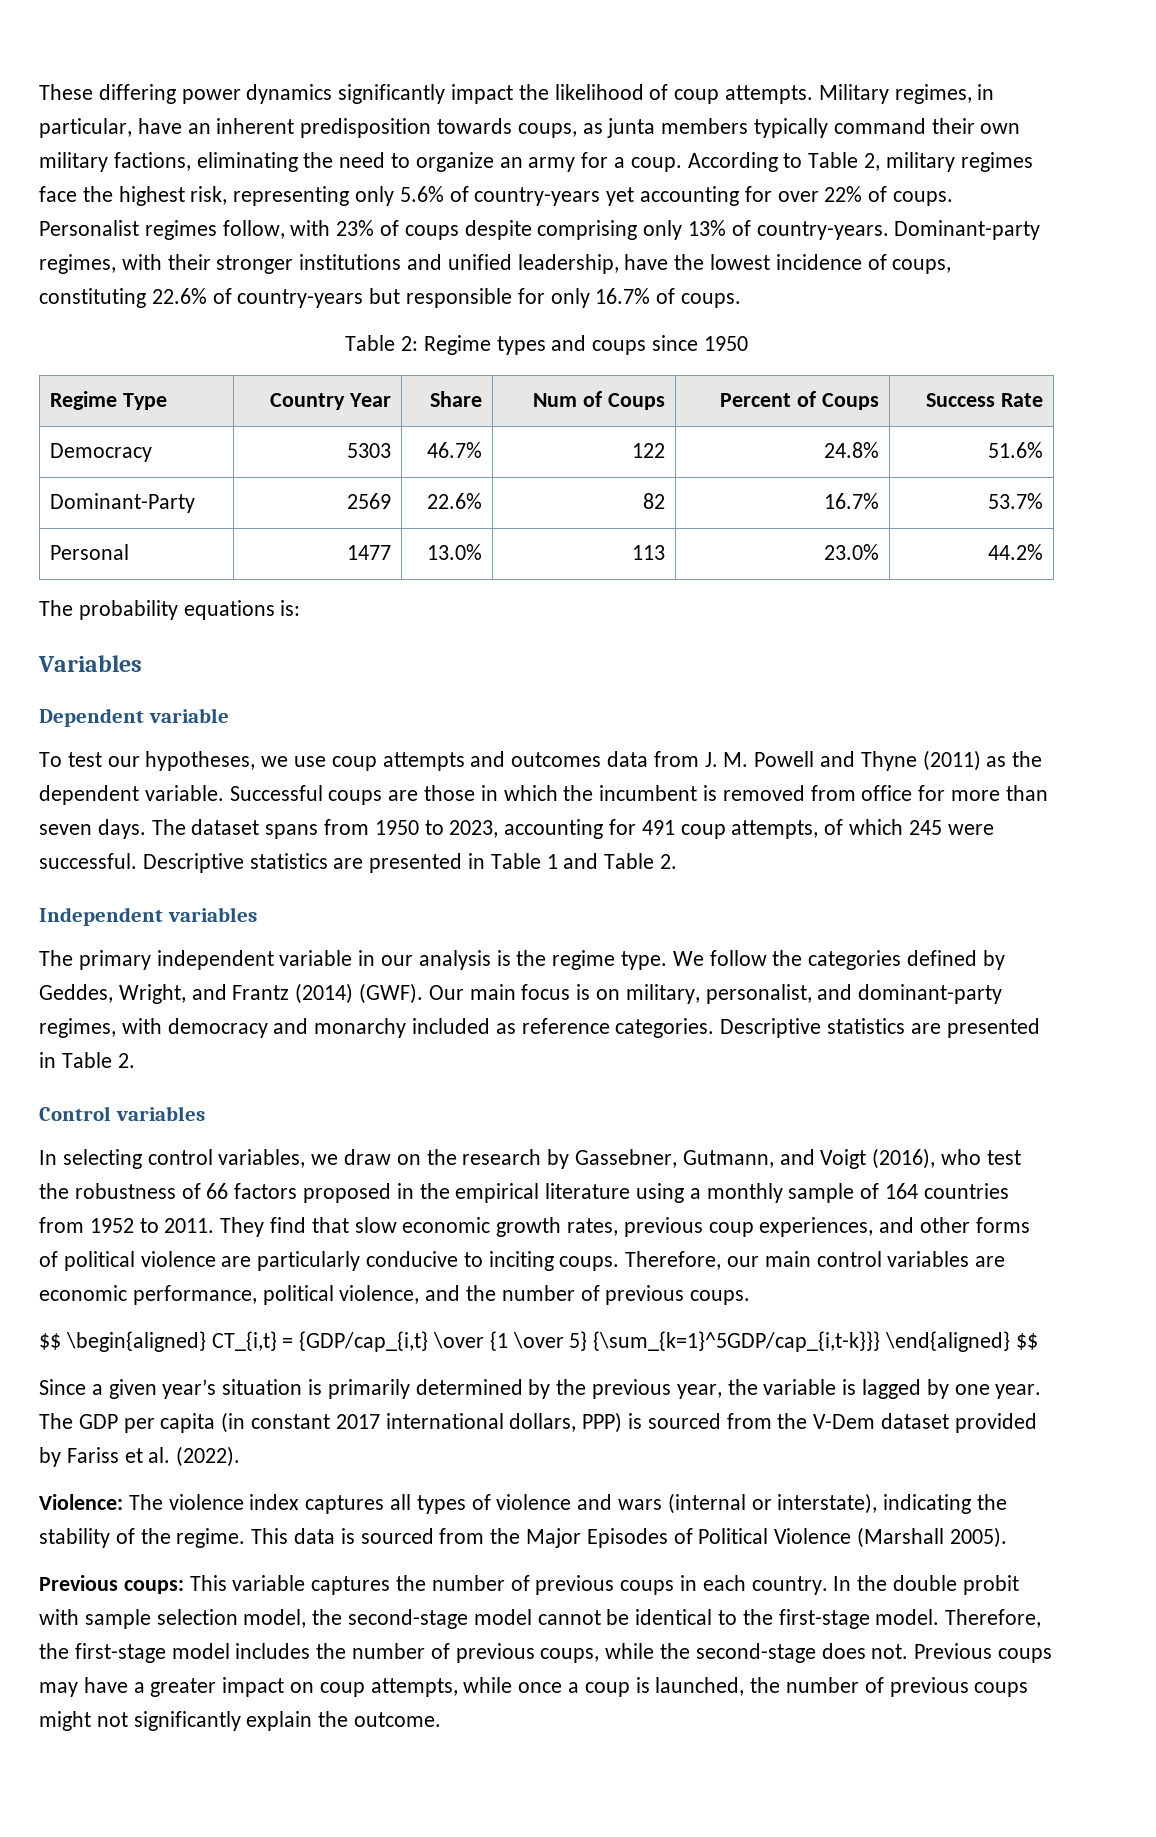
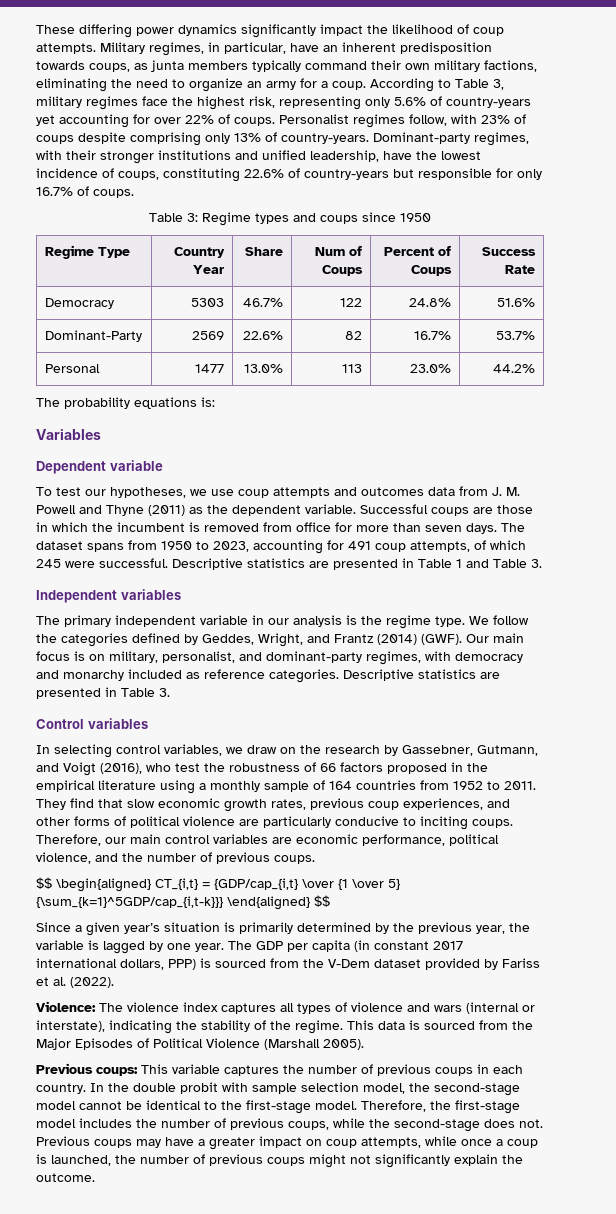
[864,153,881,171] 2, -> [493,79,504,90] 3,
[400,336,418,351] 2: -> [187,213,198,222] 3:
[660,854,678,869] 2. -> [531,559,542,568] 3.
[117,1053,135,1068] 2. -> [159,688,170,697] 3.

